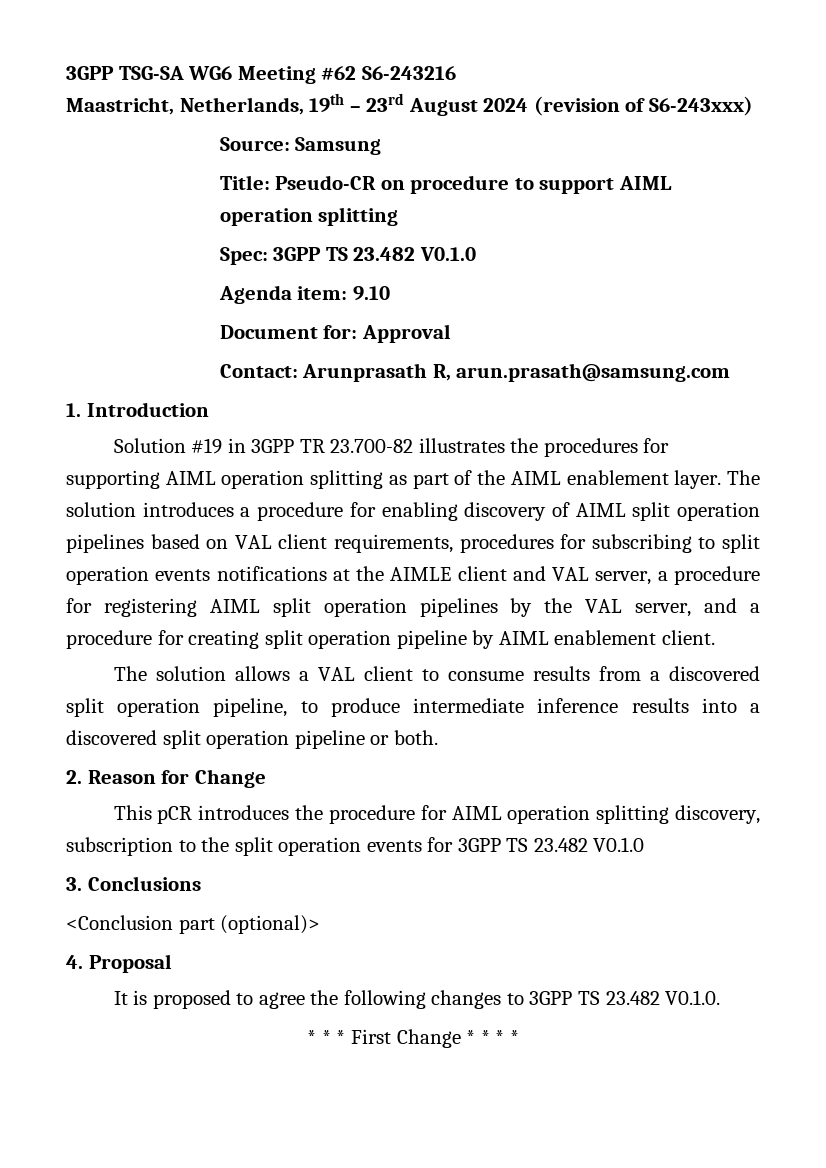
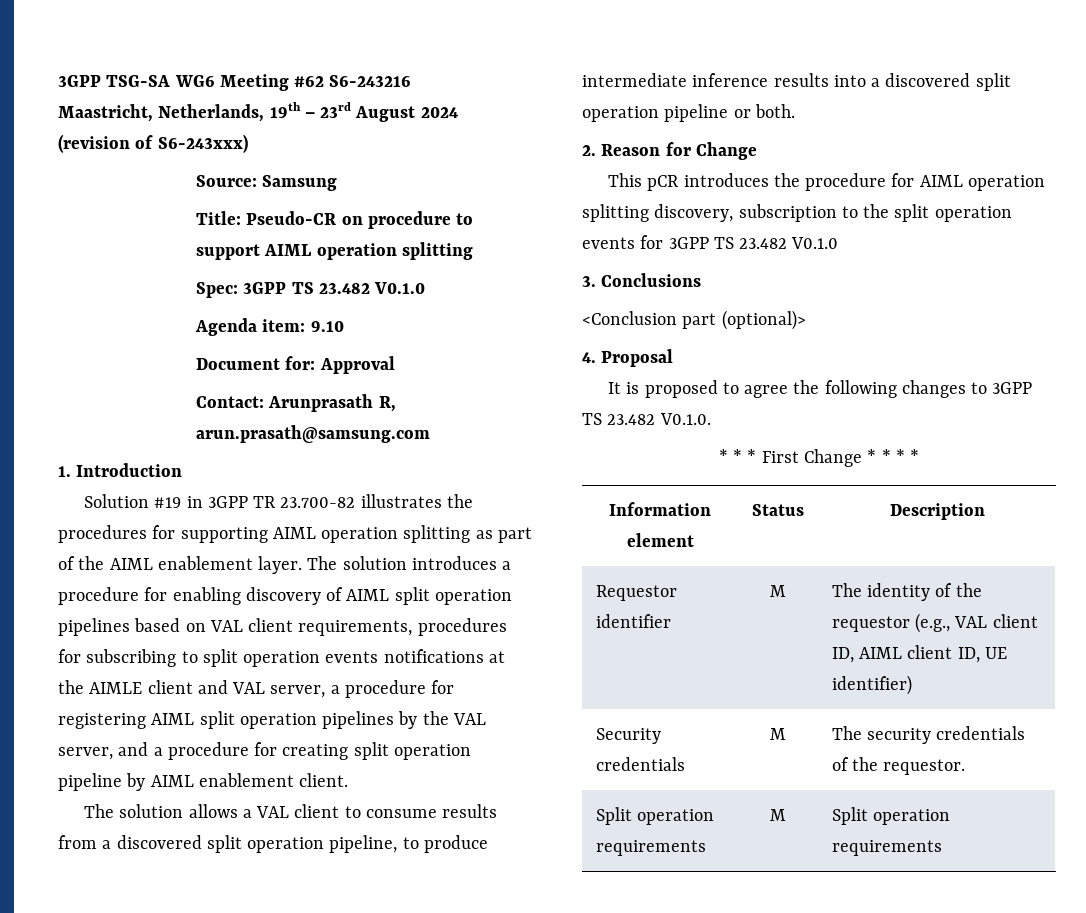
(519, 1037) none -> [609,502,711,516] [626,533,694,547] [752,504,804,516] [889,503,985,520] [595,585,677,601] [595,614,671,628] [770,585,786,597] [831,583,982,601] [831,613,1038,633] [831,645,1007,663] [831,675,912,695] [595,728,661,744] [595,757,685,771] [770,728,786,740] [831,726,1026,744] [831,757,966,775] [595,807,714,825] [595,840,706,856] [770,809,786,821] [831,807,950,825] [831,840,942,856] // Information element | Status | Description // Requestor identifier | M | The identity of the requestor (e.g., VAL client ID, AIML client ID, UE identifier) // Security credentials | M | The security credentials of the requestor. // Split operation requirements | M | Split operation requirements

